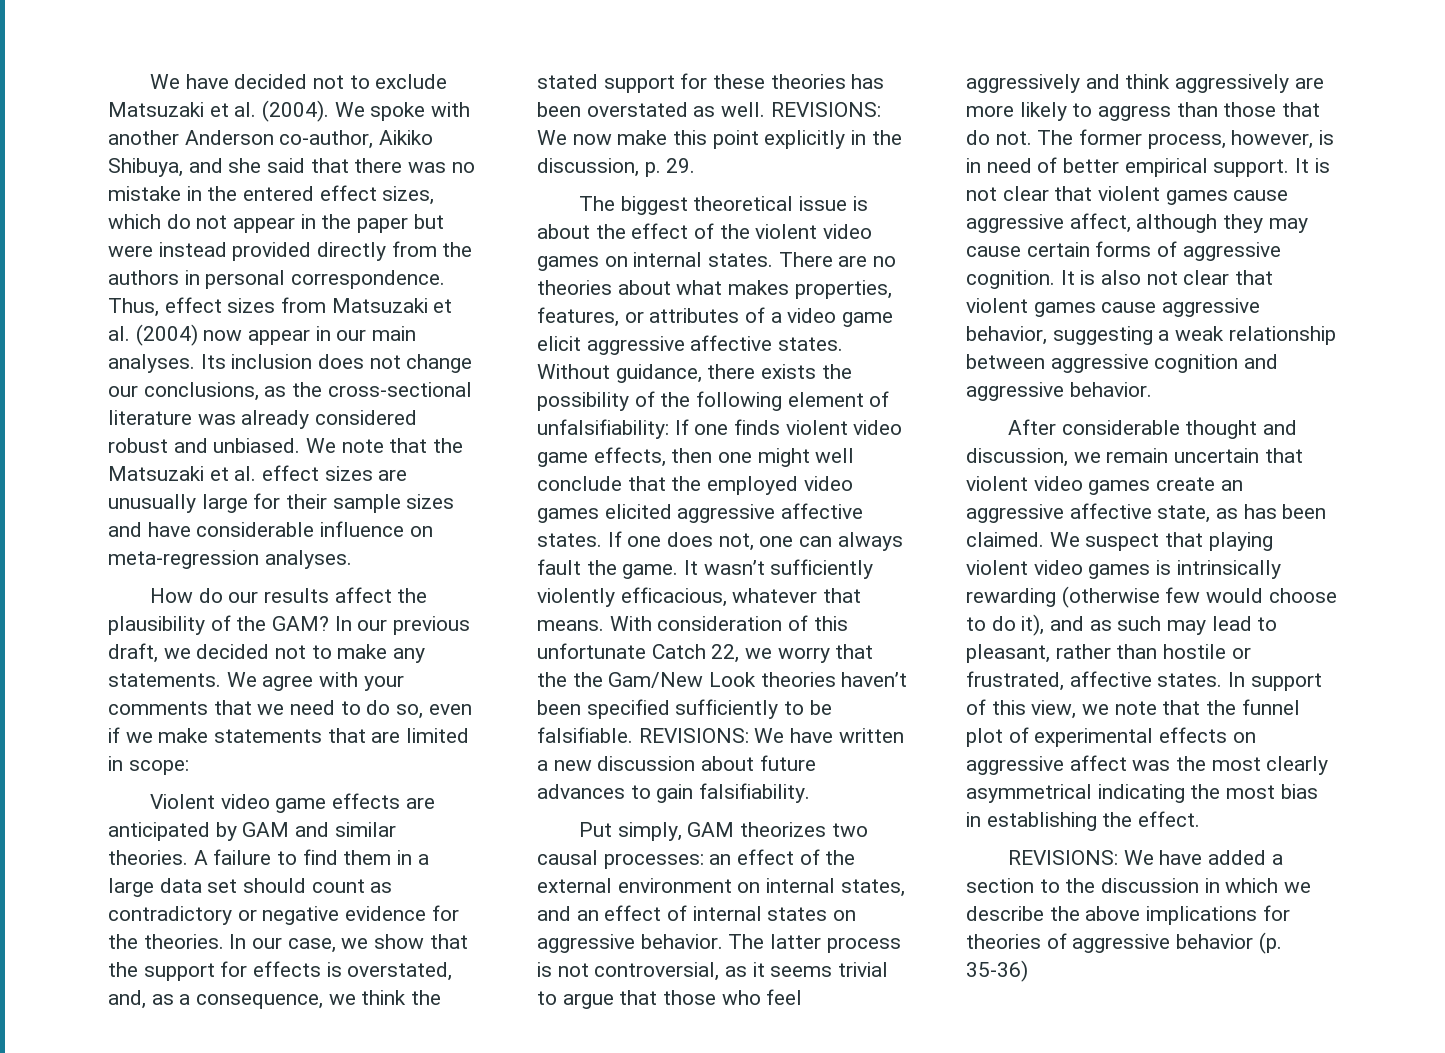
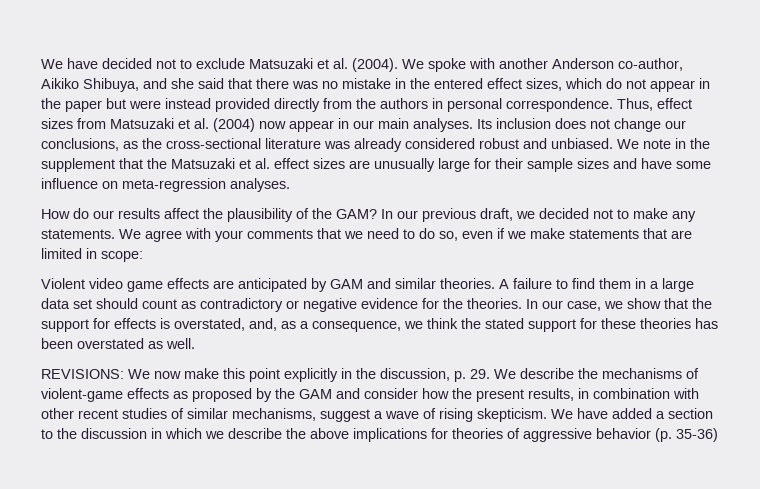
(384, 446) none -> [675,138,710,149] [41,158,115,172] in the supplement
[196,522,315,537] considerable -> [676,161,711,169] some
(766, 109) none -> (195, 343) //
[579,196,868,215] [537,223,873,239] [537,252,897,271] [537,280,892,299] [537,307,894,327] [537,335,844,355] [537,364,852,383] [537,391,890,411] [537,419,903,439] [537,447,855,467] [537,476,853,495] [537,503,864,523] [537,531,903,551] [537,559,874,579] [537,587,862,607] [537,615,848,631] [537,643,874,663] [537,672,908,688] [537,699,832,719] [537,727,904,743] [537,755,816,771] [537,783,811,803] [579,822,868,841] [537,849,856,869] [537,878,905,897] [537,905,857,921] [537,934,901,953] [537,962,889,981] [537,989,803,1009] [966,74,1324,93] [966,102,1321,121] [966,129,1335,149] [966,157,1330,177] [966,186,1289,205] [966,213,1308,233] [966,241,1281,261] [966,270,1274,289] [966,298,1261,317] [966,326,1336,345] [966,354,1279,373] [966,382,1152,401] [1008,419,1298,439] [966,448,1303,467] [966,476,1243,495] [966,503,1327,523] [966,532,1273,551] [966,560,1281,579] [966,586,1337,608] [966,614,1278,636] [966,644,1251,663] [966,671,1322,691] [966,699,1300,719] [966,727,1256,747] [966,755,1329,775] [966,784,1318,803] [966,811,1201,831] [1008,850,1119,865] // The biggest theoretical issue is about the effect of the violent video games on internal states. There are no theories about what makes properties, features, or attributes of a video game elicit aggressive affective states. Without guidance, there exists the possibility of the following element of unfalsifiability: If one finds violent video game effects, then one might well conclude that the employed video games elicited aggressive affective states. If one does not, one can always fault the game. It wasn’t sufficiently violently efficacious, whatever that means. With consideration of this unfortunate Catch 22, we worry that the the Gam/New Look theories haven’t been specified sufficiently to be falsifiable. REVISIONS: We have written a new discussion about future advances to gain falsifiability. // Put simply, GAM theorizes two causal processes: an effect of the external environment on internal states, and an effect of internal states on aggressive behavior. The latter process is not controversial, as it seems trivial to argue that those who feel aggressively and think aggressively are more likely to aggress than those that do not. The former process, however, is in need of better empirical support. It is not clear that violent games cause aggressive affect, although they may cause certain forms of aggressive cognition. It is also not clear that violent games cause aggressive behavior, suggesting a weak relationship between aggressive cognition and aggressive behavior. // After considerable thought and discussion, we remain uncertain that violent video games create an aggressive affective state, as has been claimed. We suspect that playing violent video games is intrinsically rewarding (otherwise few would choose to do it), and as such may lead to pleasant, rather than hostile or frustrated, affective states. In support of this view, we note that the funnel plot of experimental effects on aggressive affect was the most clearly asymmetrical indicating the most bias in establishing the effect. // REVISIONS: -> [494,368,699,379] [41,388,699,402] [41,408,547,422] We describe the mechanisms of violent-game effects as proposed by the GAM and consider how the present results, in combination with other recent studies of similar mechanisms, suggest a wave of rising skepticism.

